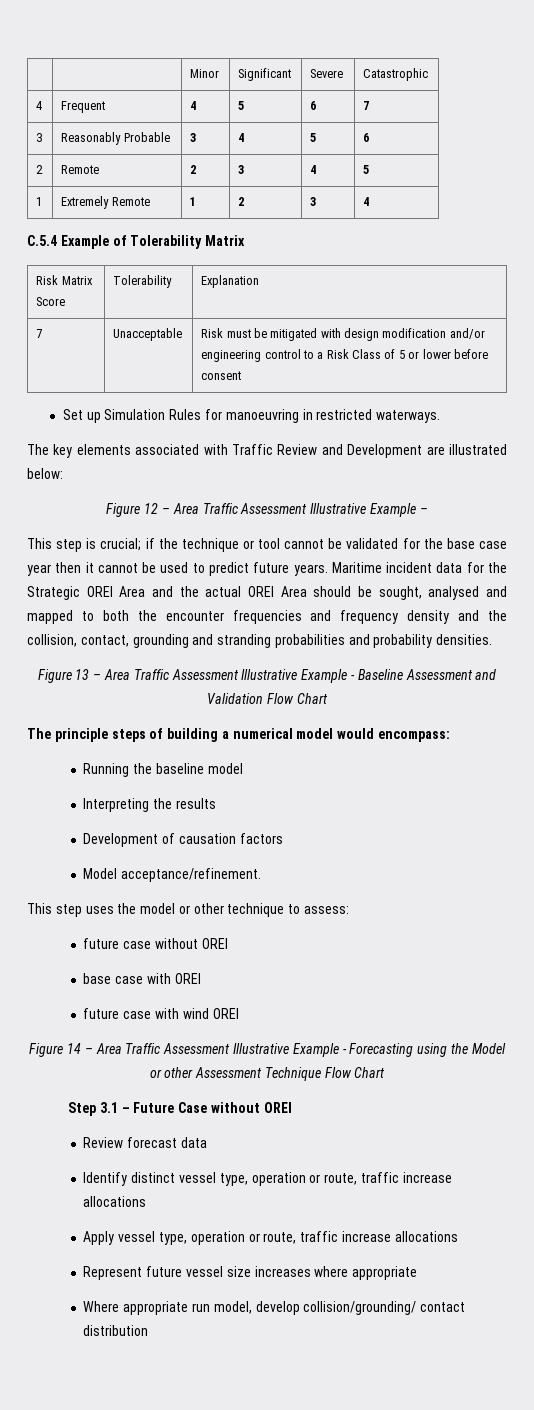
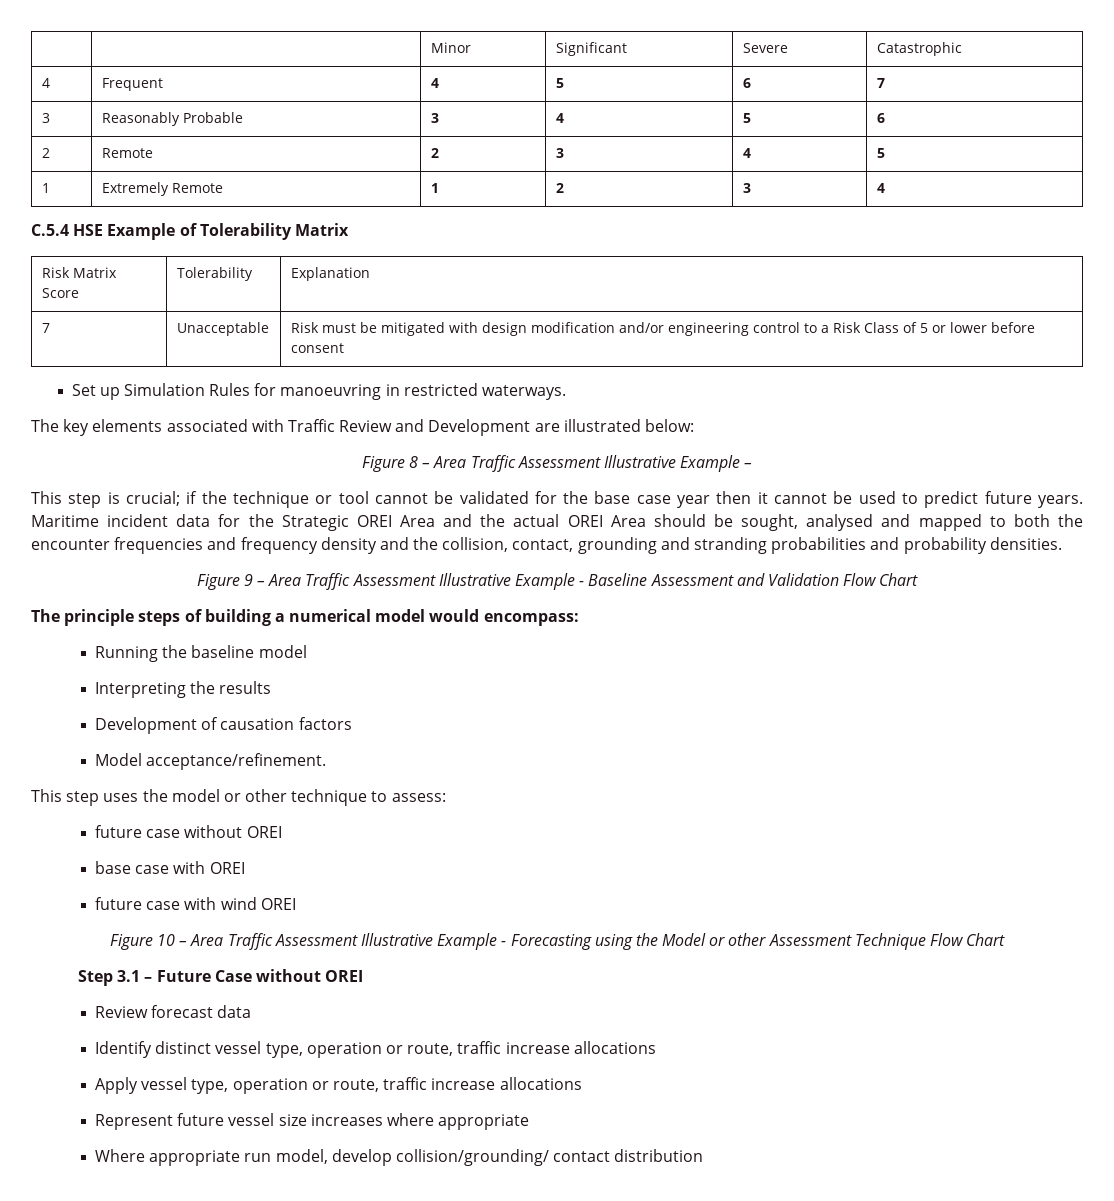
(57, 240) none -> [73,224,104,236] HSE
[144,503,159,514] 12 -> [408,456,418,468] 8
[75,669,90,680] 13 -> [243,574,253,586] 9
[67,1043,82,1054] 14 -> [157,934,176,946] 10

